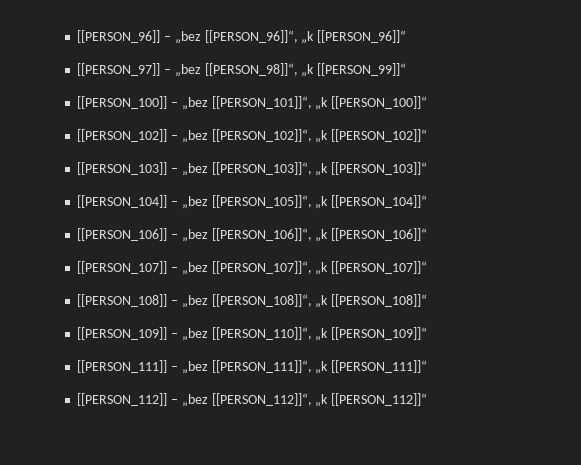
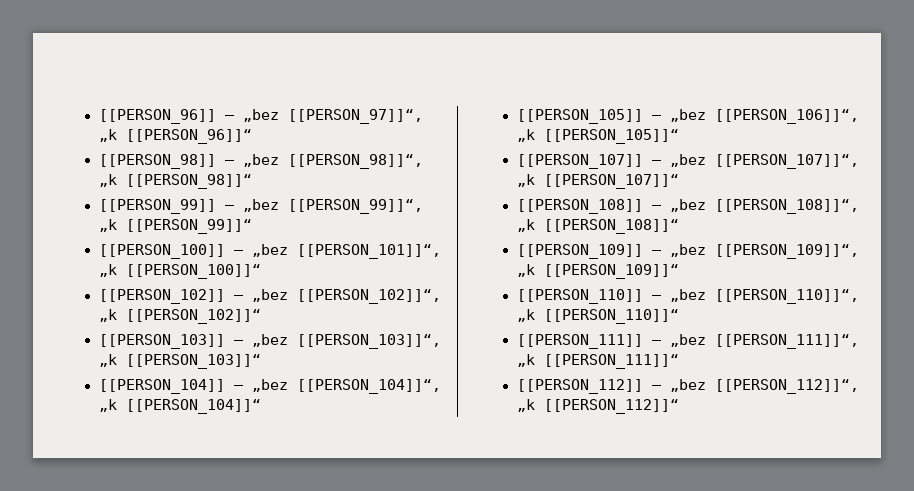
[204,30,298,43] [[PERSON_96]]“, -> [287,109,423,124] [[PERSON_97]]“,
[77,63,161,76] [[PERSON_97]] -> [98,154,216,169] [[PERSON_98]]
(315, 70) none -> [125,174,252,189] [98,199,423,214] [98,219,117,232] [[PERSON_98]]“ // [[PERSON_99]] – „bez [[PERSON_99]]“, „k
[211,195,312,208] [[PERSON_105]]“, -> [296,379,441,394] [[PERSON_104]]“,
[77,228,168,241] [[PERSON_106]] -> [516,109,643,124] [[PERSON_105]]
[331,228,428,241] [[PERSON_106]]“ -> [543,129,679,144] [[PERSON_105]]“
(208, 334) none -> [714,244,859,259] [516,264,679,279] [516,289,706,304] [[PERSON_109]]“, „k [[PERSON_109]]“ // [[PERSON_110]] – „bez
[331,327,428,340] [[PERSON_109]]“ -> [543,309,679,324] [[PERSON_110]]“

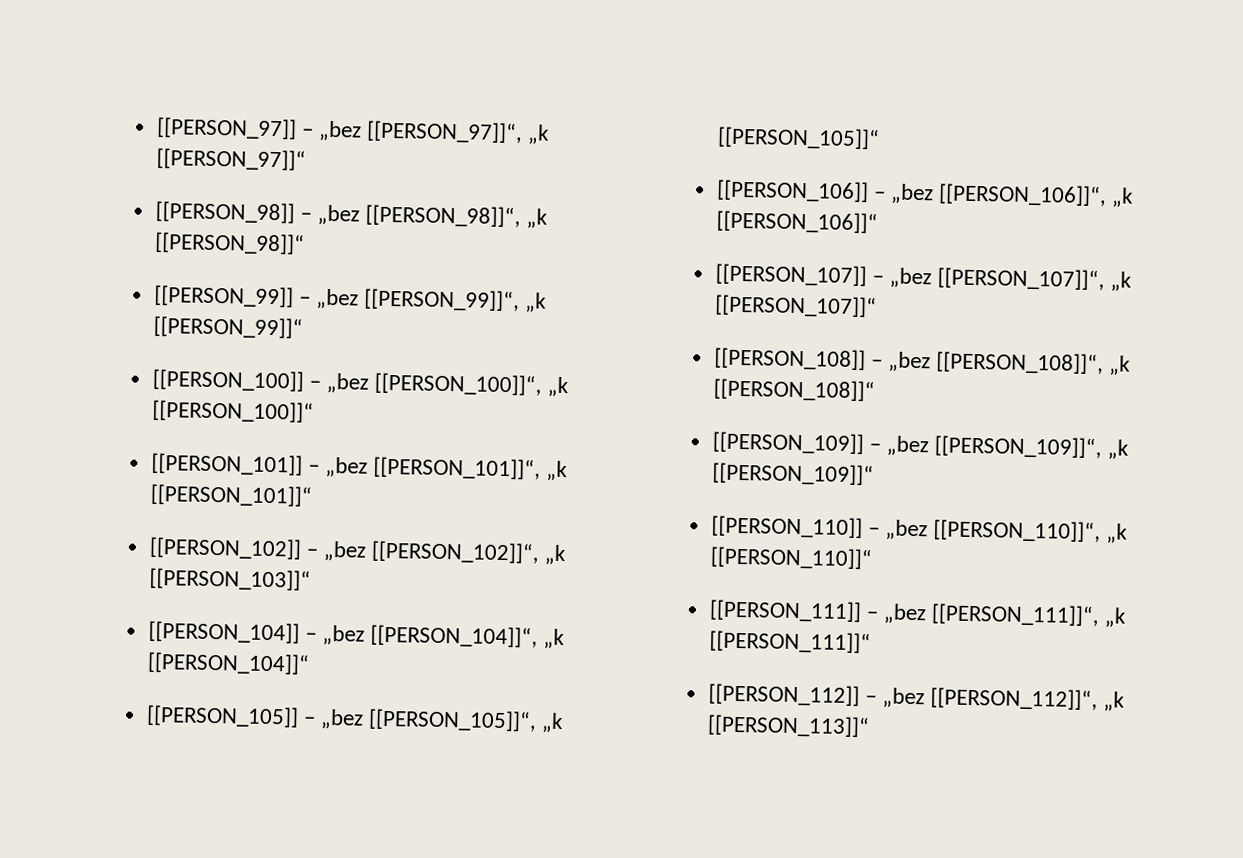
[98,109,216,124] [[PERSON_96]] -> [155,116,297,140] [[PERSON_97]]
[125,129,252,144] [[PERSON_96]]“ -> [155,147,306,171] [[PERSON_97]]“
(288, 250) none -> [374,372,570,398] [151,399,314,423] [150,452,368,478] [[PERSON_100]]“, „k [[PERSON_100]]“ // [[PERSON_101]] – „bez
[125,264,261,279] [[PERSON_100]]“ -> [149,483,312,507] [[PERSON_101]]“
[125,309,261,324] [98,334,441,349] [98,354,117,367] [[PERSON_102]]“ // [[PERSON_103]] – „bez [[PERSON_103]]“, „k -> (568, 555) none
(706, 115) none -> [368,708,565,734] [716,126,880,150] [715,179,934,205] [[PERSON_105]]“, „k [[PERSON_105]]“ // [[PERSON_106]] – „bez
[543,129,679,144] [[PERSON_105]]“ -> [715,210,878,234] [[PERSON_106]]“
[543,399,679,414] [[PERSON_112]]“ -> [706,714,870,738] [[PERSON_113]]“

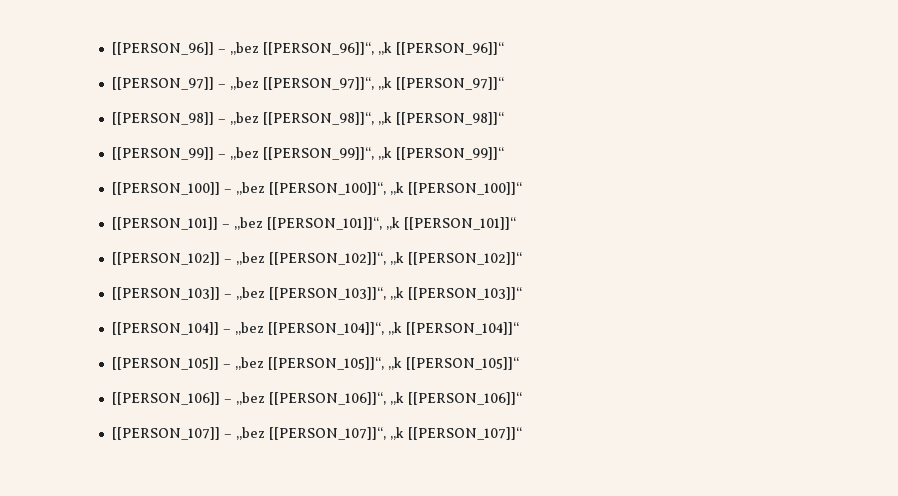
(155, 128) none -> [112,42,505,55] [[PERSON_96]] – „bez [[PERSON_96]]“, „k [[PERSON_96]]“ //
(568, 555) none -> [408,252,523,265] [112,287,405,300] [[PERSON_102]]“ // [[PERSON_103]] – „bez [[PERSON_103]]“, „k
[713,347,1132,376] [712,378,875,402] [711,431,1130,460] [711,462,874,486] [710,515,1129,544] [709,546,872,570] [708,599,1128,628] [708,630,871,654] [707,683,1126,712] [706,714,870,738] // [[PERSON_108]] – „bez [[PERSON_108]]“, „k [[PERSON_108]]“ // [[PERSON_109]] – „bez [[PERSON_109]]“, „k [[PERSON_109]]“ // [[PERSON_110]] – „bez [[PERSON_110]]“, „k [[PERSON_110]]“ // [[PERSON_111]] – „bez [[PERSON_111]]“, „k [[PERSON_111]]“ // [[PERSON_112]] – „bez [[PERSON_112]]“, „k [[PERSON_113]]“ -> (523, 433) none

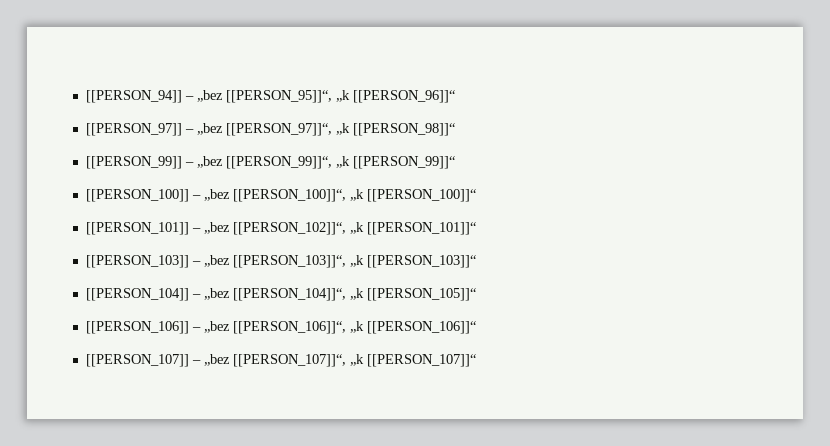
[112,42,375,55] [[PERSON_96]] – „bez [[PERSON_96]]“, -> [85,90,332,103] [[PERSON_94]] – „bez [[PERSON_95]]“,
[396,77,505,90] [112,112,393,125] [[PERSON_97]]“ // [[PERSON_98]] – „bez [[PERSON_98]]“, „k -> (350, 129) none
[267,217,383,230] [[PERSON_101]]“, -> [232,222,346,235] [[PERSON_102]]“,
[112,252,523,265] // [[PERSON_102]] – „bez [[PERSON_102]]“, „k [[PERSON_102]]“ -> (476, 228) none
[406,322,520,335] [112,357,403,370] [[PERSON_104]]“ // [[PERSON_105]] – „bez [[PERSON_105]]“, „k -> (364, 294) none

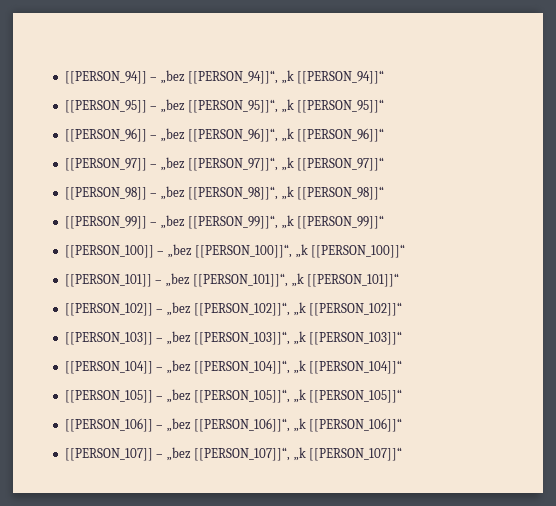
[225,90,332,103] [[PERSON_95]]“, -> [188,70,385,84] [64,99,385,113] [64,128,279,142] [[PERSON_94]]“, „k [[PERSON_94]]“ // [[PERSON_95]] – „bez [[PERSON_95]]“, „k [[PERSON_95]]“ // [[PERSON_96]] – „bez [[PERSON_96]]“,
(350, 129) none -> [297,157,385,171] [64,186,294,200] [[PERSON_97]]“ // [[PERSON_98]] – „bez [[PERSON_98]]“, „k
(230, 228) none -> [193,273,400,287] [64,302,191,316] [[PERSON_101]]“, „k [[PERSON_101]]“ // [[PERSON_102]] – „bez
[366,222,476,235] [[PERSON_101]]“ -> [309,302,403,316] [[PERSON_102]]“
(364, 294) none -> [309,360,403,374] [64,389,306,403] [[PERSON_104]]“ // [[PERSON_105]] – „bez [[PERSON_105]]“, „k

